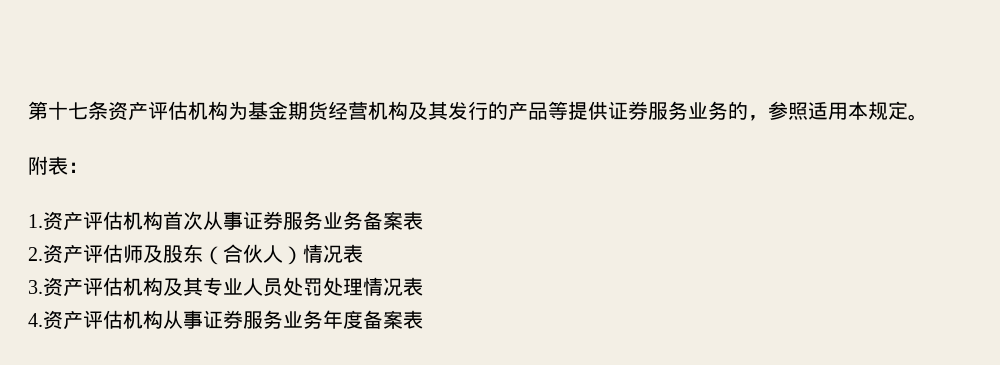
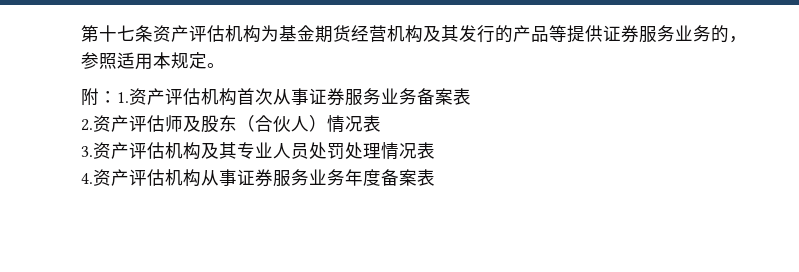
[48,156,68,175] 表 -> (99, 97) none
(88, 167) // -> (117, 97) none

